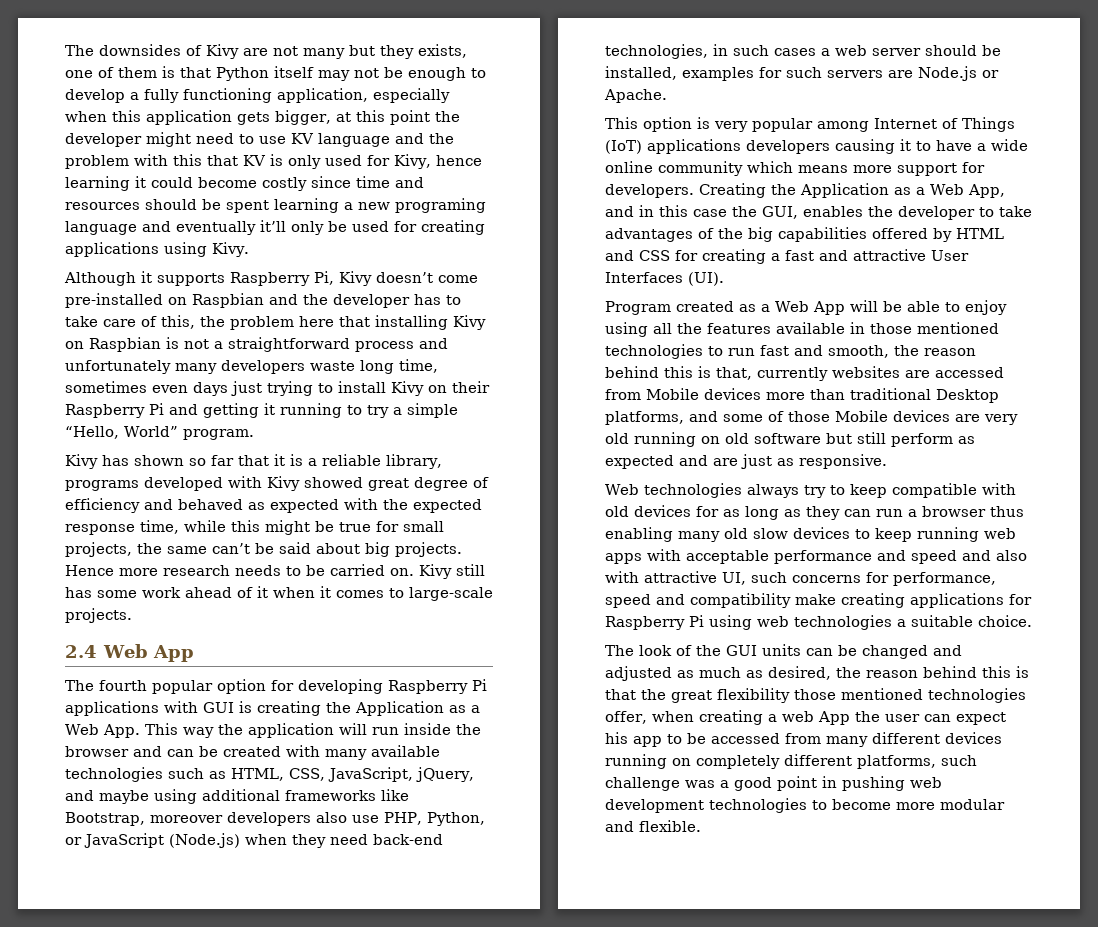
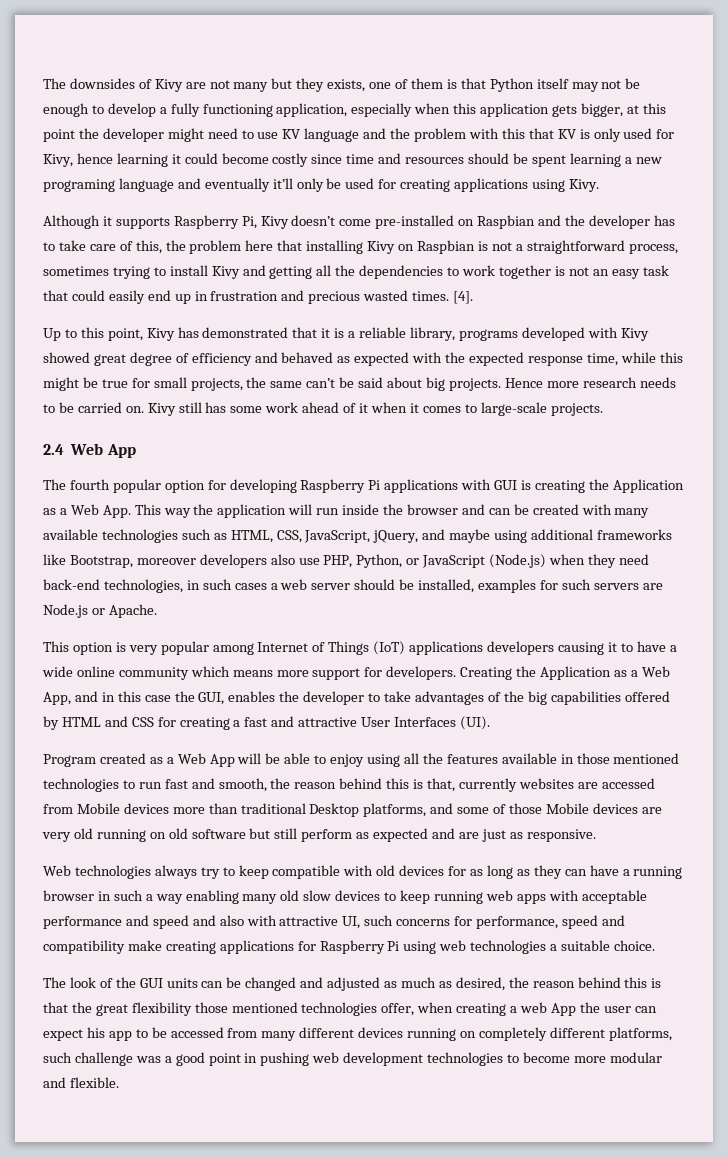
[355,338,448,352] [65,359,438,374] [65,381,490,396] [65,403,458,418] [65,426,254,440] [65,454,234,469] process and unfortunately many developers waste long time, sometimes even days just trying to install Kivy on their Raspberry Pi and getting it running to try a simple “Hello, World” program. // Kivy has shown so far -> [628,244,678,254] [43,265,669,279] [43,290,474,304] [43,327,289,341] process, sometimes trying to install Kivy and getting all the dependencies to work together is not an easy task that could easily end up in frustration and precious wasted times. [4]. // Up to this point, Kivy has demonstrated
[876,506,1024,517] run a browser thus -> [589,865,683,879] [43,890,183,904] have a running browser in such a way

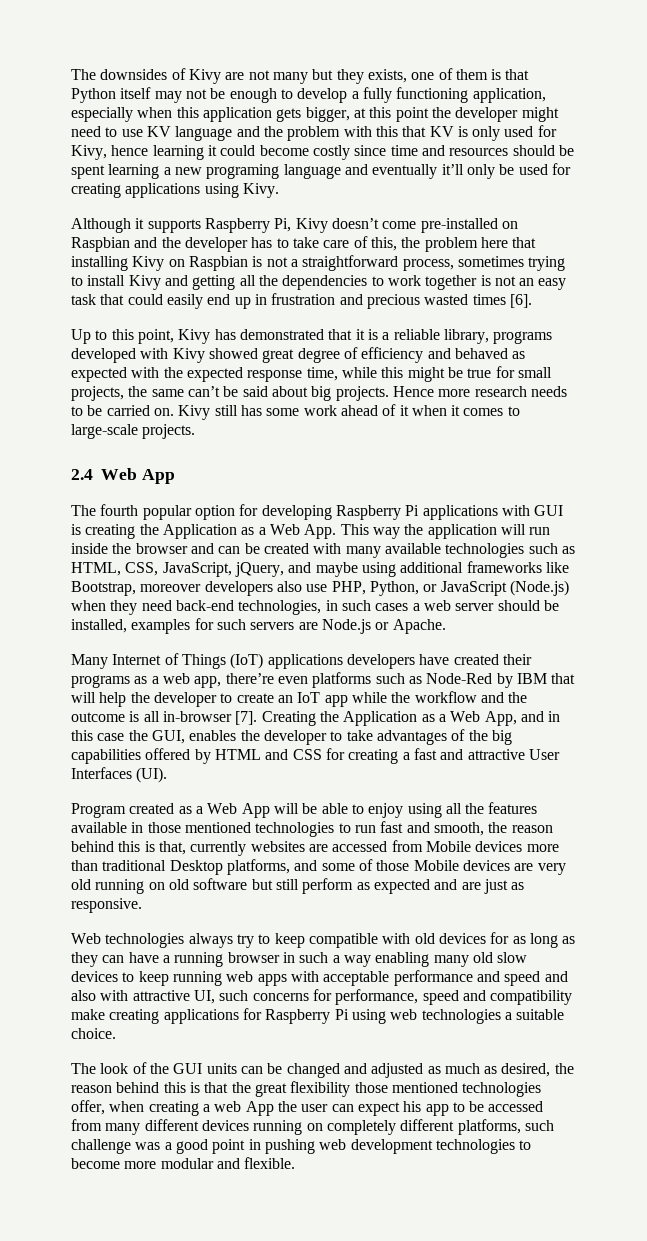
[412,291,474,304] times. [4]. -> [472,294,532,308] times [6].
[43,641,254,655] This option is very popular among -> [71,654,108,669] Many
[557,641,677,655] [42,666,457,680] causing it to have a wide online community which means more support for developers. -> [419,654,532,665] [71,672,576,688] [71,691,528,707] [71,711,258,725] have created their programs as a web app, there’re even platforms such as Node-Red by IBM that will help the developer to create an IoT app while the workflow and the outcome is all in-browser [7].

